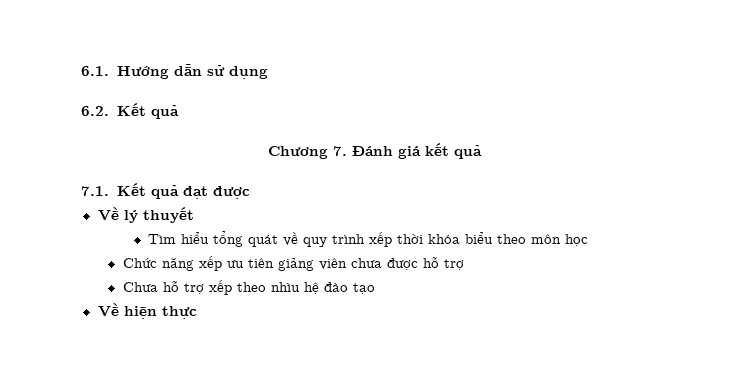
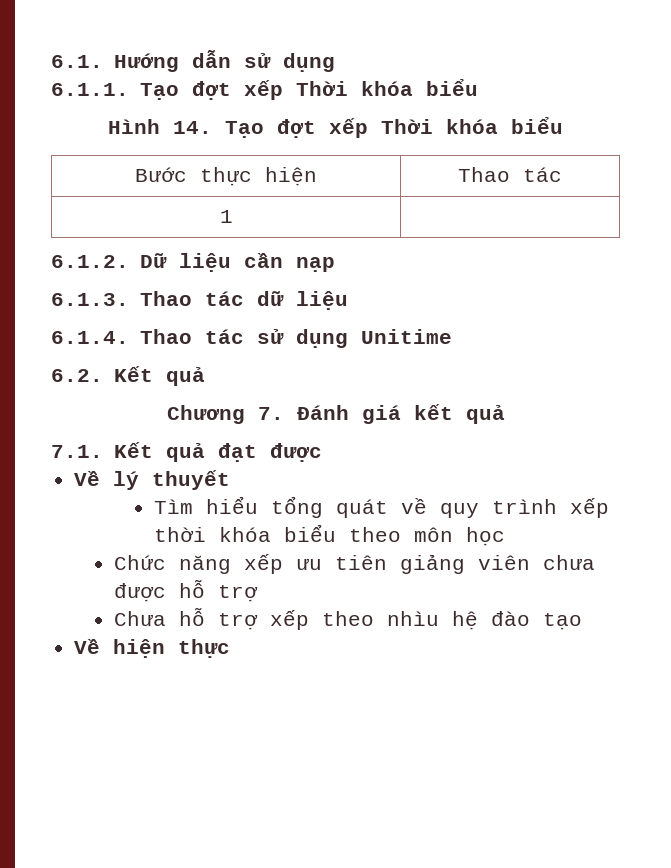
(268, 72) none -> [51,79,478,100] [108,117,563,138] [135,167,317,186] [458,167,562,182] [219,210,233,223] [51,253,335,272] [51,291,348,310] [51,329,452,348] // 6.1.1. Tạo đợt xếp Thời khóa biểu // Hình 14. Tạo đợt xếp Thời khóa biểu // Bước thực hiện | Thao tác // 1 | // 6.1.2. Dữ liệu cần nạp // 6.1.3. Thao tác dữ liệu // 6.1.4. Thao tác sử dụng Unitime

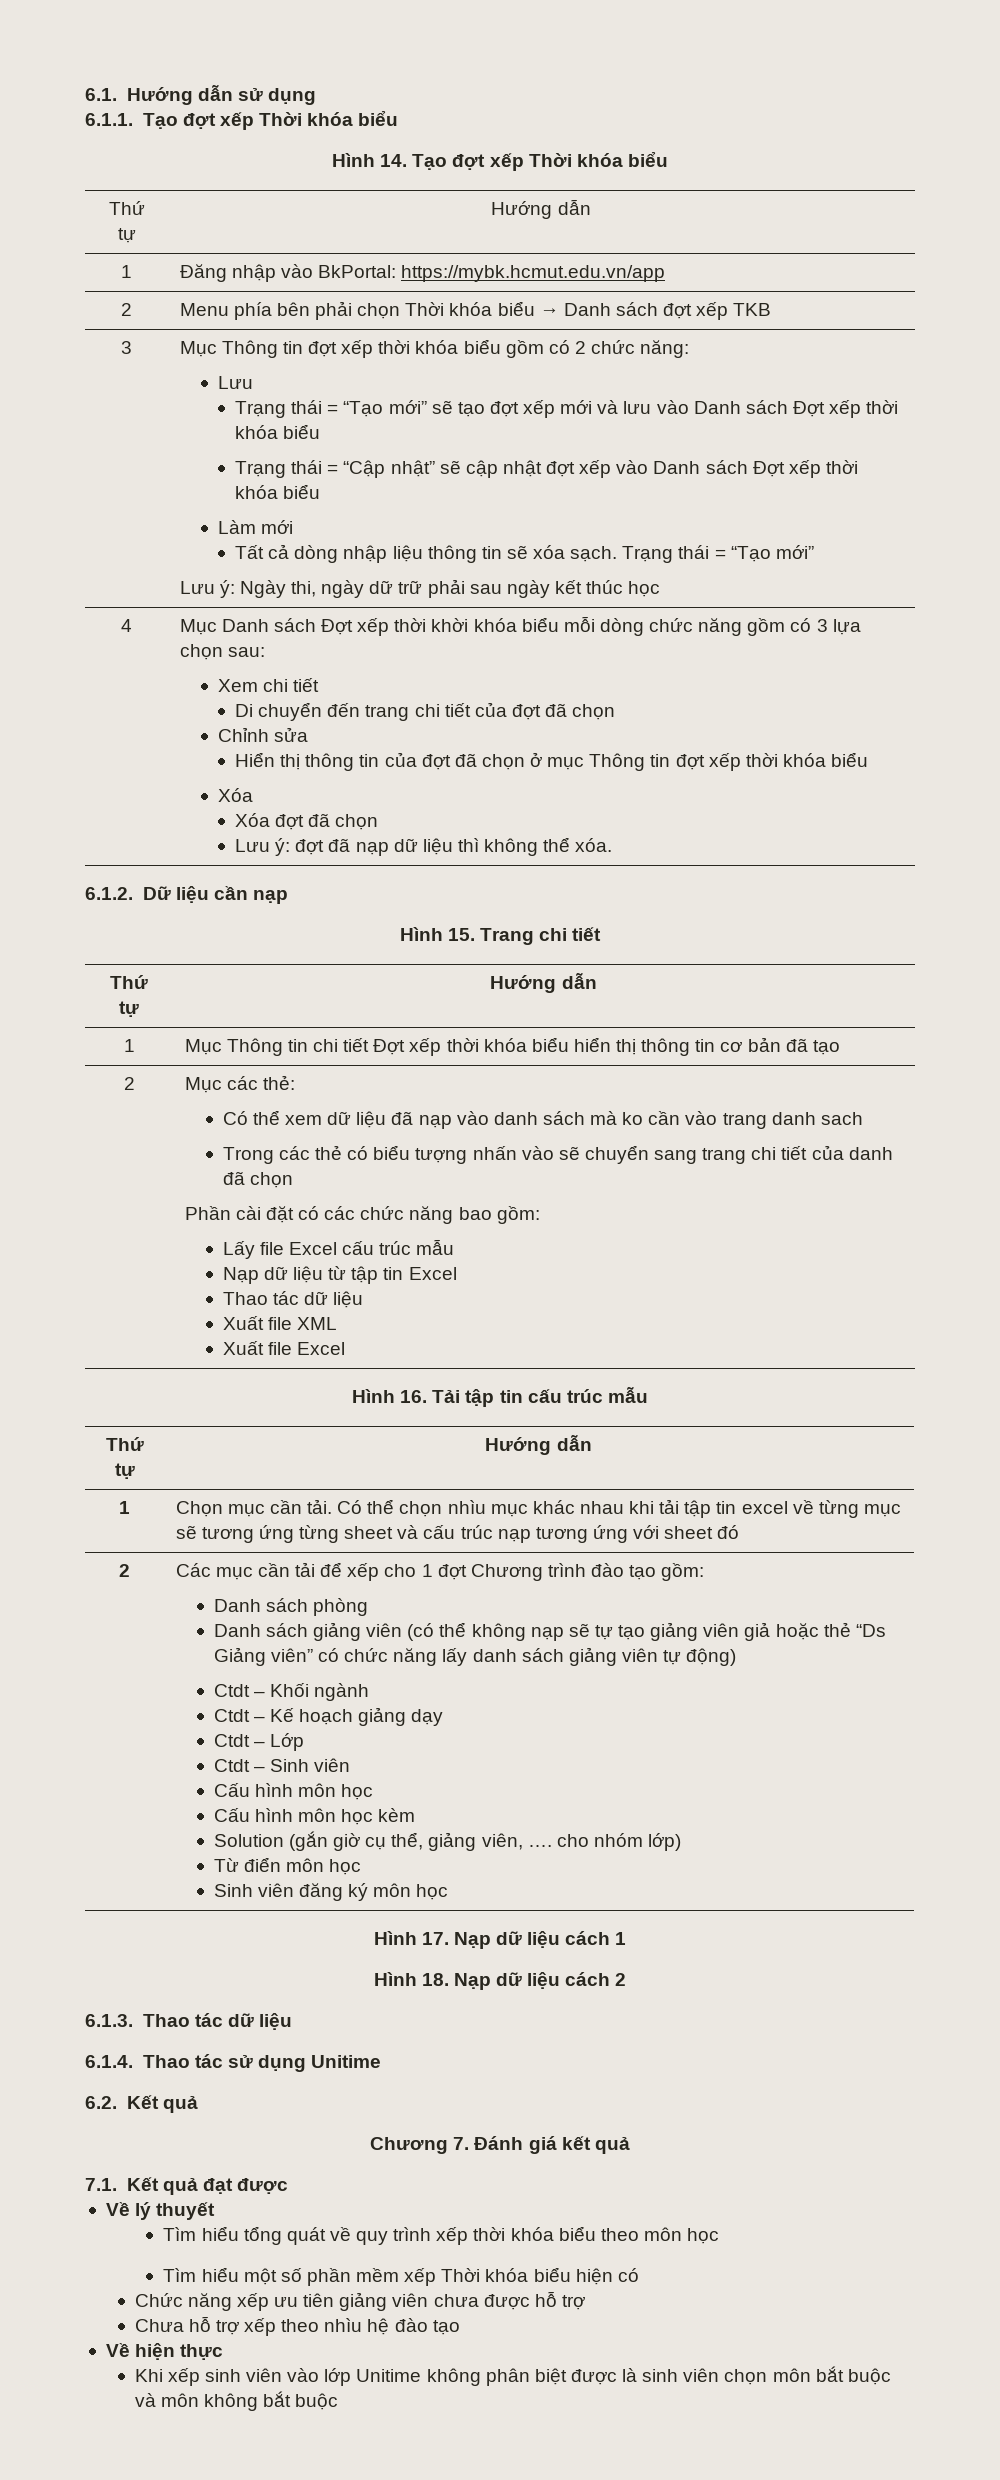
[135,167,317,186] [458,167,562,182] [219,210,233,223] Bước thực hiện | Thao tác // 1 | -> [108,201,145,215] [117,228,136,243] [491,199,591,219] [121,265,132,278] [179,264,666,282] [121,303,132,316] [179,301,772,320] [121,341,132,354] [179,339,690,358] [217,376,253,389] [235,400,899,418] [235,424,321,439] [235,460,858,478] [235,484,321,499] [217,520,293,534] [235,544,814,563] [179,579,661,598] [121,619,132,632] [179,616,861,636] [179,644,265,660] [217,678,320,692] [235,702,616,721] [217,727,308,742] [235,752,869,771] [217,788,253,802] [235,813,379,830] [235,837,613,856] Thứ tự | Hướng dẫn // 1 | Đăng nhập vào BkPortal: https://mybk.hcmut.edu.vn/app // 2 | Menu phía bên phải chọn Thời khóa biểu → Danh sách đợt xếp TKB // 3 | Mục Thông tin đợt xếp thời khóa biểu gồm có 2 chức năng: // Lưu // Trạng thái = “Tạo mới” sẽ tạo đợt xếp mới và lưu vào Danh sách Đợt xếp thời khóa biểu // Trạng thái = “Cập nhật” sẽ cập nhật đợt xếp vào Danh sách Đợt xếp thời khóa biểu // Làm mới // Tất cả dòng nhập liệu thông tin sẽ xóa sạch. Trạng thái = “Tạo mới” // Lưu ý: Ngày thi, ngày dữ trữ phải sau ngày kết thúc học // 4 | Mục Danh sách Đợt xếp thời khời khóa biểu mỗi dòng chức năng gồm có 3 lựa chọn sau: // Xem chi tiết // Di chuyển đến trang chi tiết của đợt đã chọn // Chỉnh sửa // Hiển thị thông tin của đợt đã chọn ở mục Thông tin đợt xếp thời khóa biểu // Xóa // Xóa đợt đã chọn // Lưu ý: đợt đã nạp dữ liệu thì không thể xóa.
(335, 264) none -> [399,927,602,945] [110,975,148,989] [119,1001,139,1017] [490,973,597,993] [123,1039,135,1052] [184,1037,840,1056] [123,1077,135,1090] [184,1075,295,1093] [222,1110,863,1129] [222,1145,893,1164] [222,1171,293,1188] [184,1206,540,1224] [222,1239,455,1259] [222,1266,457,1284] [222,1291,364,1308] [222,1316,338,1330] [222,1341,346,1355] [352,1387,648,1407] [105,1437,144,1451] [114,1463,135,1479] [485,1435,592,1455] [119,1501,130,1514] [175,1499,901,1518] [175,1525,740,1543] [119,1564,130,1577] [175,1562,705,1581] [213,1598,369,1616] [213,1622,886,1641] [213,1647,737,1666] [213,1683,370,1701] [213,1707,444,1726] [213,1733,305,1751] [213,1758,351,1772] [213,1783,374,1800] [213,1808,416,1825] [213,1831,682,1851] [213,1857,362,1875] [213,1883,449,1901] [373,1931,627,1949] [373,1972,627,1990] // Hình 15. Trang chi tiết // Thứ tự | Hướng dẫn // 1 | Mục Thông tin chi tiết Đợt xếp thời khóa biểu hiển thị thông tin cơ bản đã tạo // 2 | Mục các thẻ: // Có thể xem dữ liệu đã nạp vào danh sách mà ko cần vào trang danh sach // Trong các thẻ có biểu tượng nhấn vào sẽ chuyển sang trang chi tiết của danh đã chọn // Phần cài đặt có các chức năng bao gồm: // Lấy file Excel cấu trúc mẫu // Nạp dữ liệu từ tập tin Excel // Thao tác dữ liệu // Xuất file XML // Xuất file Excel // Hình 16. Tải tập tin cấu trúc mẫu // Thứ tự | Hướng dẫn // 1 | Chọn mục cần tải. Có thể chọn nhìu mục khác nhau khi tải tập tin excel về từng mục sẽ tương ứng từng sheet và cấu trúc nạp tương ứng với sheet đó // 2 | Các mục cần tải để xếp cho 1 đợt Chương trình đào tạo gồm: // Danh sách phòng // Danh sách giảng viên (có thể không nạp sẽ tự tạo giảng viên giả hoặc thẻ “Ds Giảng viên” có chức năng lấy danh sách giảng viên tự động) // Ctdt – Khối ngành // Ctdt – Kế hoạch giảng dạy // Ctdt – Lớp // Ctdt – Sinh viên // Cấu hình môn học // Cấu hình môn học kèm // Solution (gắn giờ cụ thể, giảng viên, …. cho nhóm lớp) // Từ điển môn học // Sinh viên đăng ký môn học // Hình 17. Nạp dữ liệu cách 1 // Hình 18. Nạp dữ liệu cách 2
(505, 536) none -> [163,2267,639,2286] // Tìm hiểu một số phần mềm xếp Thời khóa biểu hiện có
(231, 648) none -> [134,2366,891,2386] [134,2391,339,2411] // Khi xếp sinh viên vào lớp Unitime không phân biệt được là sinh viên chọn môn bắt buộc và môn không bắt buộc

